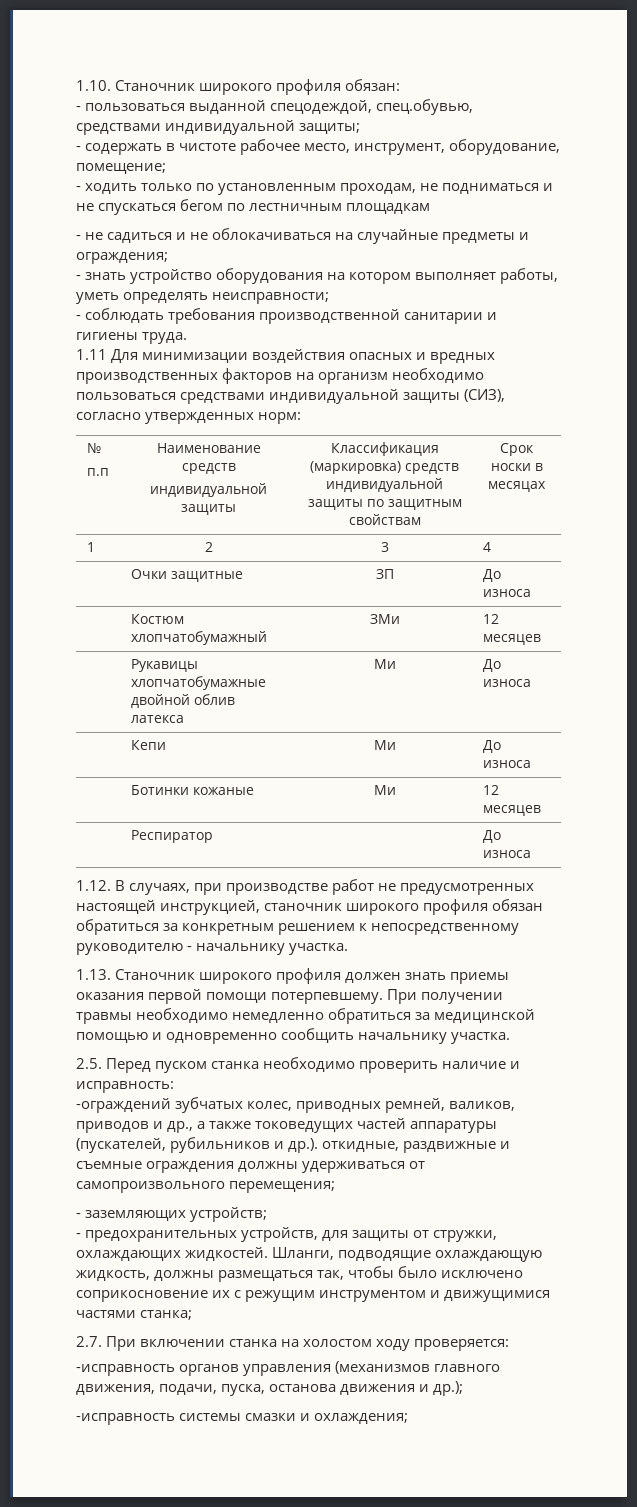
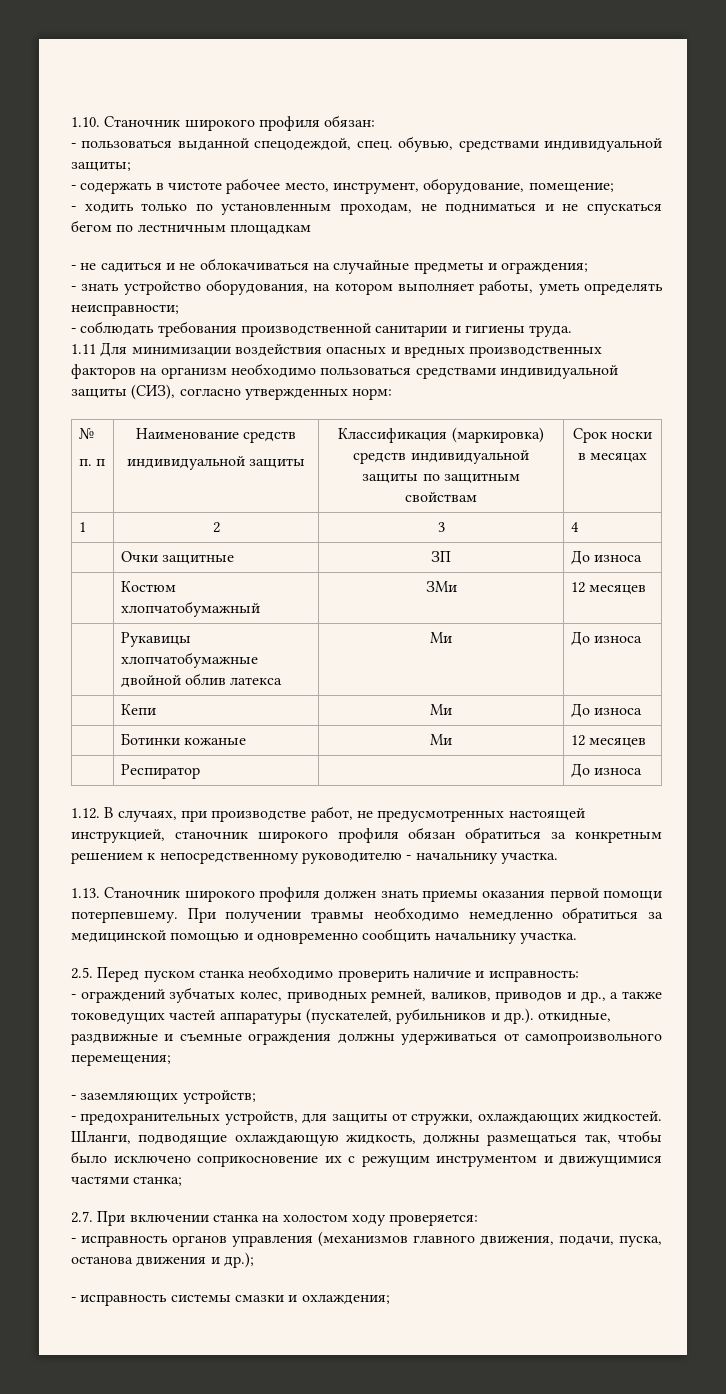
[376,99,474,115] спец.обувью, -> [356,136,454,152] спец. обувью,
[216,268,324,284] оборудования -> [206,279,308,295] оборудования,
[86,468,109,476] п.п -> [78,459,105,466] п. п
[332,879,375,895] работ -> [310,806,353,822] работ,
[76,1098,171,1113] -ограждений -> [71,989,165,1003] - ограждений
[76,1364,175,1376] -исправность -> [71,1235,168,1247] - исправность
[76,1413,175,1425] -исправность -> [71,1294,168,1306] - исправность

